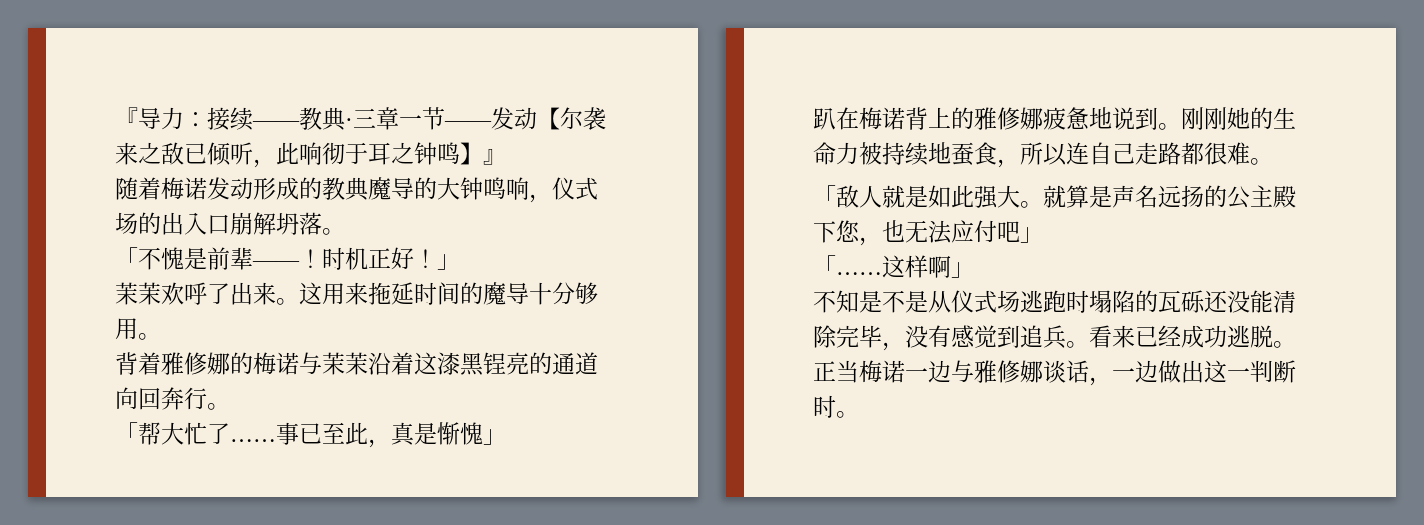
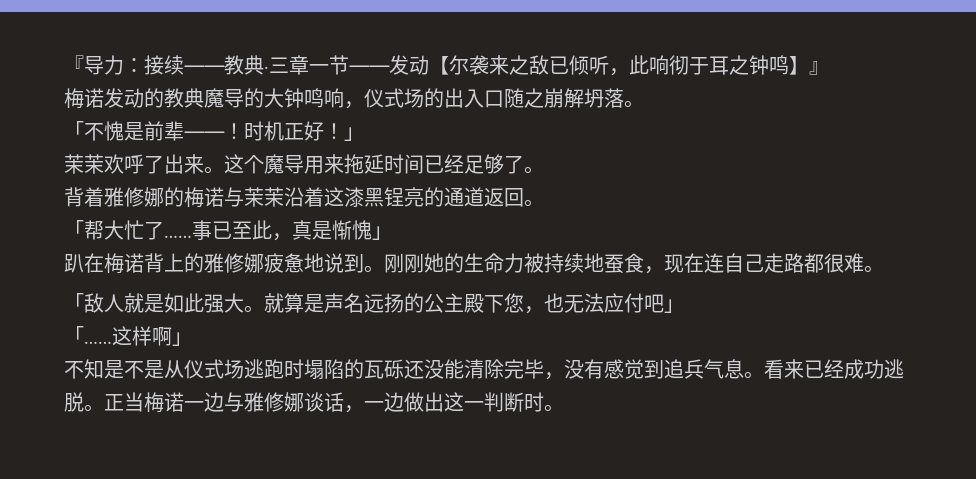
[115,177,161,200] 随着 -> (829, 68) none
[253,177,299,200] 形成 -> (144, 98) none
(230, 224) none -> [504,88,544,108] 随之
(322, 293) none -> [244,154,304,174] 个魔导
[460,282,598,305] [115,318,138,340] 的魔导十分够用 -> [424,154,524,174] 已经足够了
[115,387,207,410] 向回奔行 -> [484,188,524,207] 返回
[1020,142,1067,166] 所以 -> [664,253,704,273] 现在
(1066, 337) none -> [704,359,744,379] 气息

